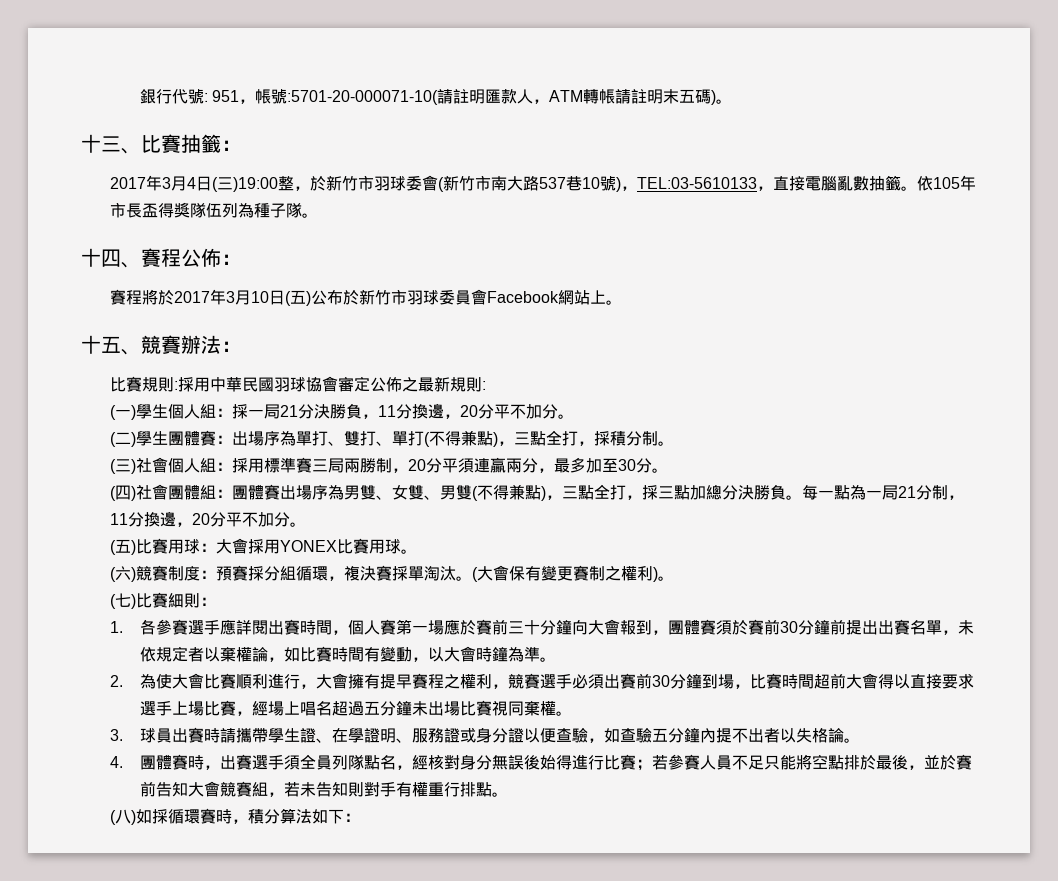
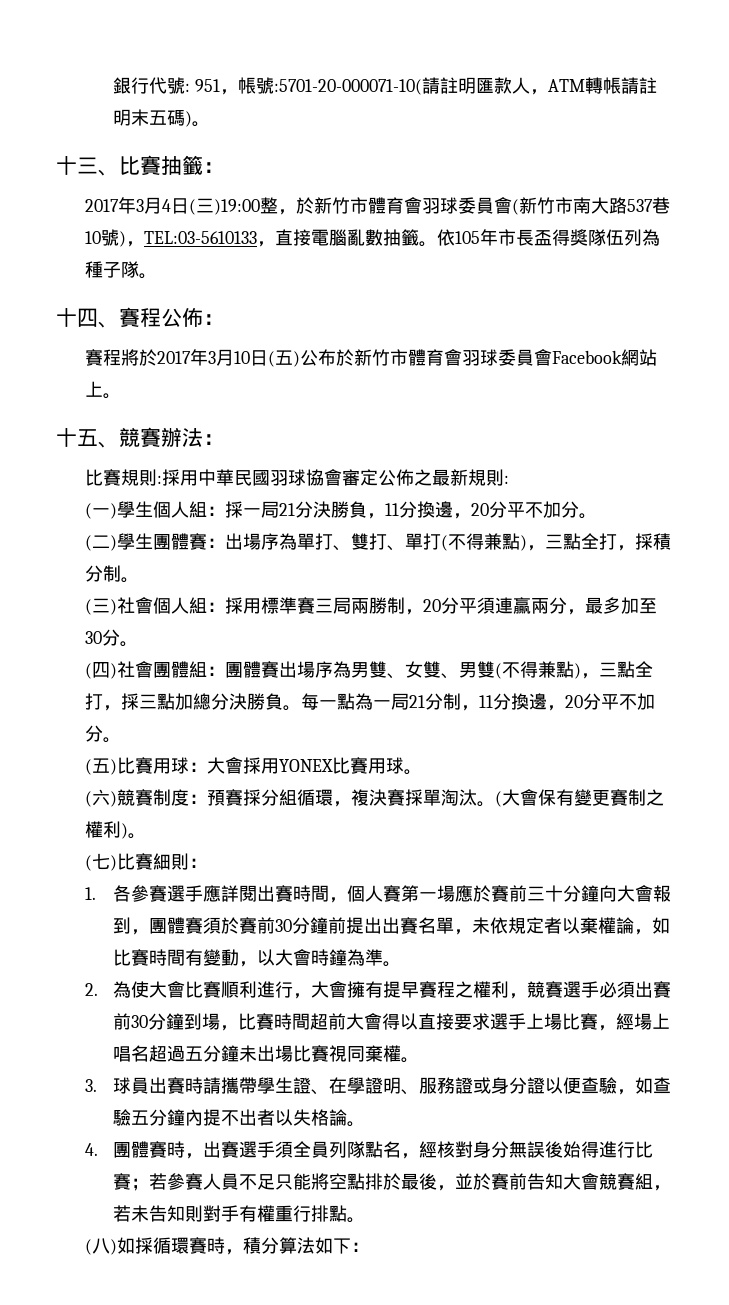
[374,176,423,191] 羽球委 -> [367,197,494,214] 體育會羽球委員
(408, 297) none -> [407,349,462,366] 體育會

